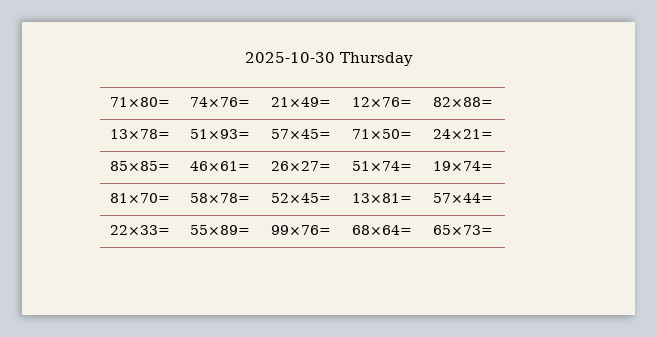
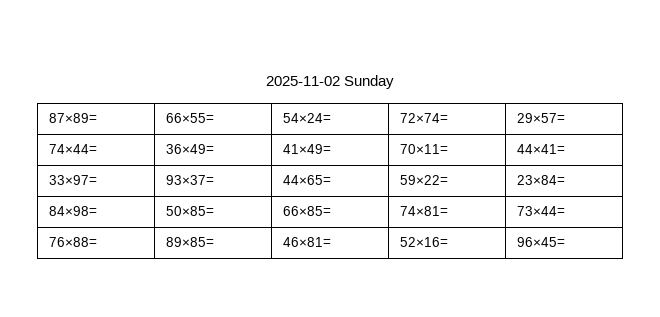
[245,52,413,66] [109,97,170,107] [189,97,250,107] [270,97,331,107] [351,97,412,107] [432,97,493,107] [109,129,170,139] [189,129,250,139] [270,129,331,139] [351,129,412,139] [432,129,493,139] [109,161,170,171] [189,161,250,171] [270,161,331,171] [351,161,412,171] [432,161,493,171] [109,193,170,203] [189,193,250,203] [270,193,331,203] [351,193,412,203] [432,193,493,203] [109,225,170,235] [189,225,250,235] [270,225,331,235] [351,225,412,235] [432,225,493,235] 2025-10-30 Thursday // 71×80= | 74×76= | 21×49= | 12×76= | 82×88= // 13×78= | 51×93= | 57×45= | 71×50= | 24×21= // 85×85= | 46×61= | 26×27= | 51×74= | 19×74= // 81×70= | 58×78= | 52×45= | 13×81= | 57×44= // 22×33= | 55×89= | 99×76= | 68×64= | 65×73= -> [265,75,395,89] [48,113,97,123] [165,113,214,123] [282,113,331,123] [399,113,448,123] [516,113,565,123] [48,144,97,154] [165,144,214,154] [282,144,331,154] [399,144,448,154] [516,144,565,154] [48,175,97,185] [165,175,214,185] [282,175,331,185] [399,175,448,185] [516,175,565,185] [48,206,97,216] [165,206,214,216] [282,206,331,216] [399,206,448,216] [516,206,565,216] [48,237,97,247] [165,237,214,247] [282,237,331,247] [399,237,448,247] [516,237,565,247] 2025-11-02 Sunday // 87×89= | 66×55= | 54×24= | 72×74= | 29×57= // 74×44= | 36×49= | 41×49= | 70×11= | 44×41= // 33×97= | 93×37= | 44×65= | 59×22= | 23×84= // 84×98= | 50×85= | 66×85= | 74×81= | 73×44= // 76×88= | 89×85= | 46×81= | 52×16= | 96×45=

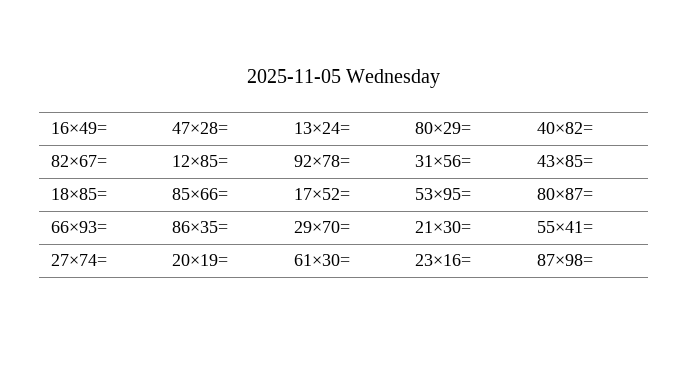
[265,75,395,89] [48,113,97,123] [165,113,214,123] [282,113,331,123] [399,113,448,123] [516,113,565,123] [48,144,97,154] [165,144,214,154] [282,144,331,154] [399,144,448,154] [516,144,565,154] [48,175,97,185] [165,175,214,185] [282,175,331,185] [399,175,448,185] [516,175,565,185] [48,206,97,216] [165,206,214,216] [282,206,331,216] [399,206,448,216] [516,206,565,216] [48,237,97,247] [165,237,214,247] [282,237,331,247] [399,237,448,247] [516,237,565,247] 2025-11-02 Sunday // 87×89= | 66×55= | 54×24= | 72×74= | 29×57= // 74×44= | 36×49= | 41×49= | 70×11= | 44×41= // 33×97= | 93×37= | 44×65= | 59×22= | 23×84= // 84×98= | 50×85= | 66×85= | 74×81= | 73×44= // 76×88= | 89×85= | 46×81= | 52×16= | 96×45= -> [246,69,441,88] [50,122,107,134] [171,122,228,134] [293,122,350,134] [414,122,471,134] [536,122,593,134] [50,155,107,167] [171,155,228,167] [293,155,350,167] [414,155,471,167] [536,155,593,167] [50,188,107,200] [171,188,228,200] [293,188,350,200] [414,188,471,200] [536,188,593,200] [50,221,107,233] [171,221,228,233] [293,221,350,233] [414,221,471,233] [536,221,593,233] [50,254,107,266] [171,254,228,266] [293,254,350,266] [414,254,471,266] [536,254,593,266] 2025-11-05 Wednesday // 16×49= | 47×28= | 13×24= | 80×29= | 40×82= // 82×67= | 12×85= | 92×78= | 31×56= | 43×85= // 18×85= | 85×66= | 17×52= | 53×95= | 80×87= // 66×93= | 86×35= | 29×70= | 21×30= | 55×41= // 27×74= | 20×19= | 61×30= | 23×16= | 87×98=

